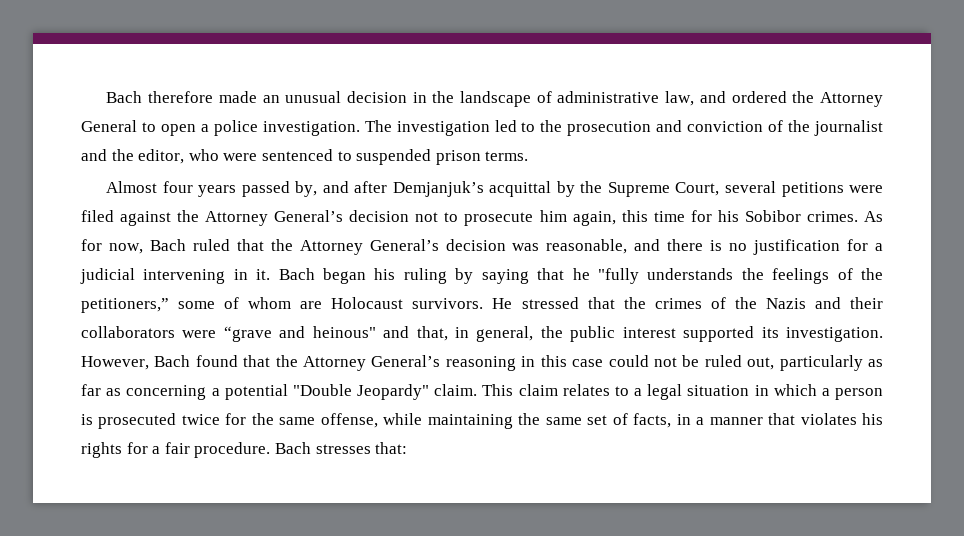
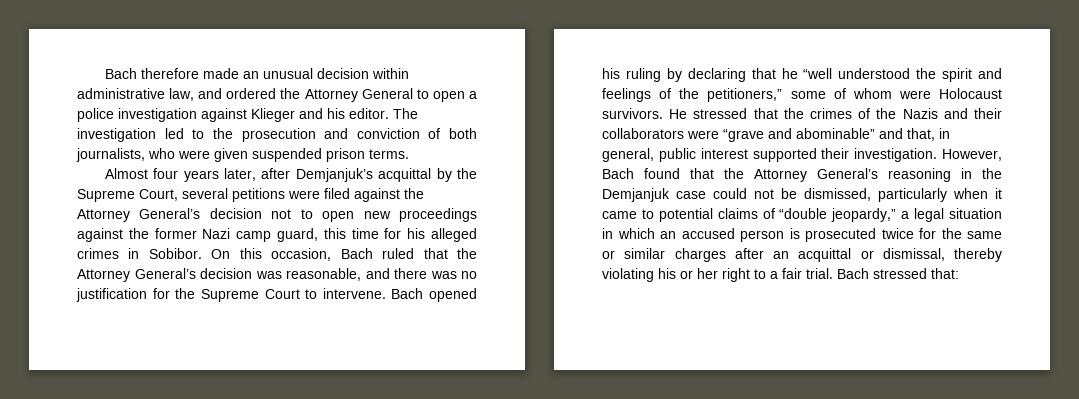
[412,91,552,107] in the landscape of -> [371,68,409,79] within
[262,121,360,136] investigation. -> [118,108,389,122] investigation against Klieger and his editor.
[788,120,883,136] [81,149,352,164] the journalist and the editor, who were sentenced to -> [449,128,477,139] [76,148,248,162] both journalists, who were given
[241,181,349,197] passed by, and -> [223,168,256,181] later,
[464,210,883,226] [81,239,143,254] prosecute him again, this time for his Sobibor crimes. As for now, -> [322,208,477,222] [77,228,478,242] [77,248,332,261] open new proceedings against the former Nazi camp guard, this time for his alleged crimes in Sobibor. On this occasion,
[710,240,723,251] is -> [430,271,457,279] was
[875,243,884,251] [80,268,367,284] a judicial intervening in it. Bach began -> [175,288,477,302] the Supreme Court to intervene. Bach opened
[481,269,529,284] saying -> [687,68,746,82] declaring
[597,268,764,284] "fully understands the -> [803,68,1002,82] “well understood the spirit and
[300,301,323,309] are -> [898,90,931,99] were
[312,326,376,338] heinous" -> [796,128,875,139] abominable”
[540,326,563,338] the -> (654, 155) none
[761,327,779,338] its -> [821,148,850,159] their
[540,355,567,367] this -> [982,168,1002,179] [602,188,670,202] the Demjanjuk
[704,355,883,371] [81,384,629,400] ruled out, particularly as far as concerning a potential "Double Jeopardy" claim. This claim relates to -> [804,188,1002,202] [602,208,897,222] dismissed, particularly when it came to potential claims of “double jeopardy,”
[821,388,830,396] a -> [660,228,735,239] an accused
[320,413,884,429] [81,442,371,458] offense, while maintaining the same set of facts, in a manner that violates his rights for a fair procedure. Bach stresses -> [602,248,1002,262] [602,268,927,282] or similar charges after an acquittal or dismissal, thereby violating his or her right to a fair trial. Bach stressed

